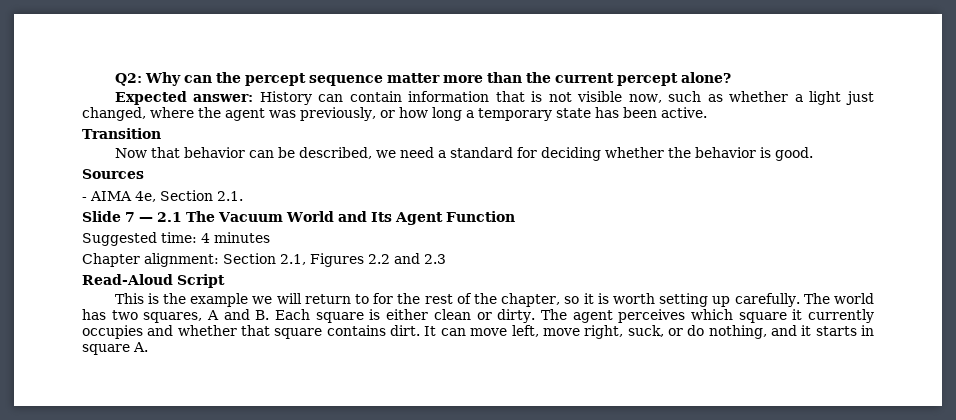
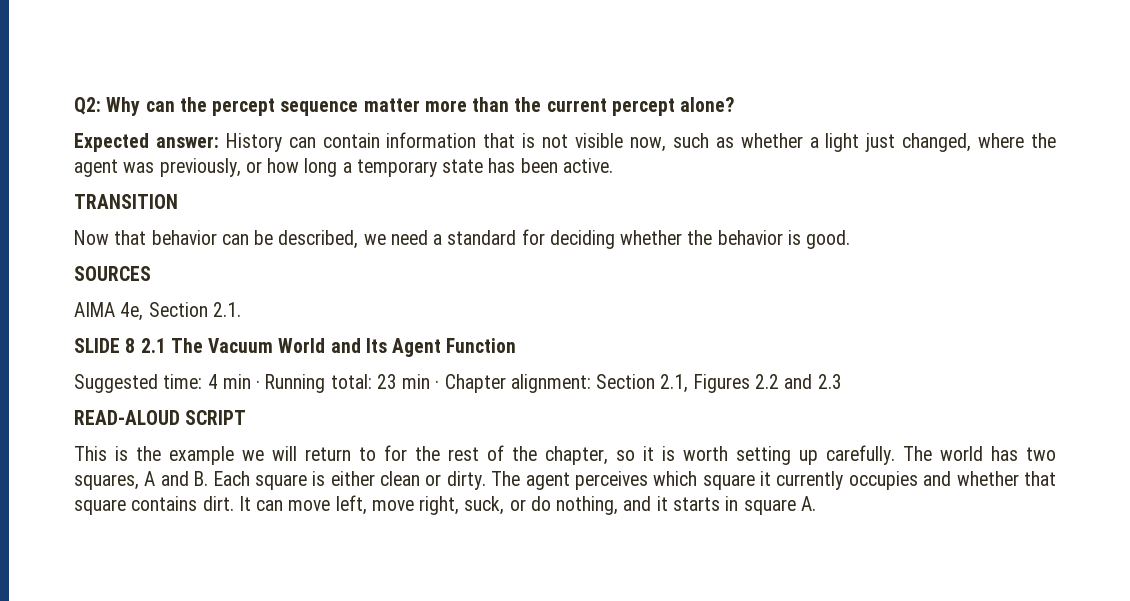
[82,128,161,139] Transition -> [74,194,178,209] TRANSITION
[82,169,144,179] [82,197,87,201] Sources // - -> [74,266,151,281] SOURCES //
[82,211,153,222] Slide 7 — -> [74,338,136,353] SLIDE 8
[214,232,270,243] minutes // -> [222,374,440,393] min · Running total: 23 min ·
[82,274,225,288] Read-Aloud Script -> [74,410,247,425] READ-ALOUD SCRIPT

